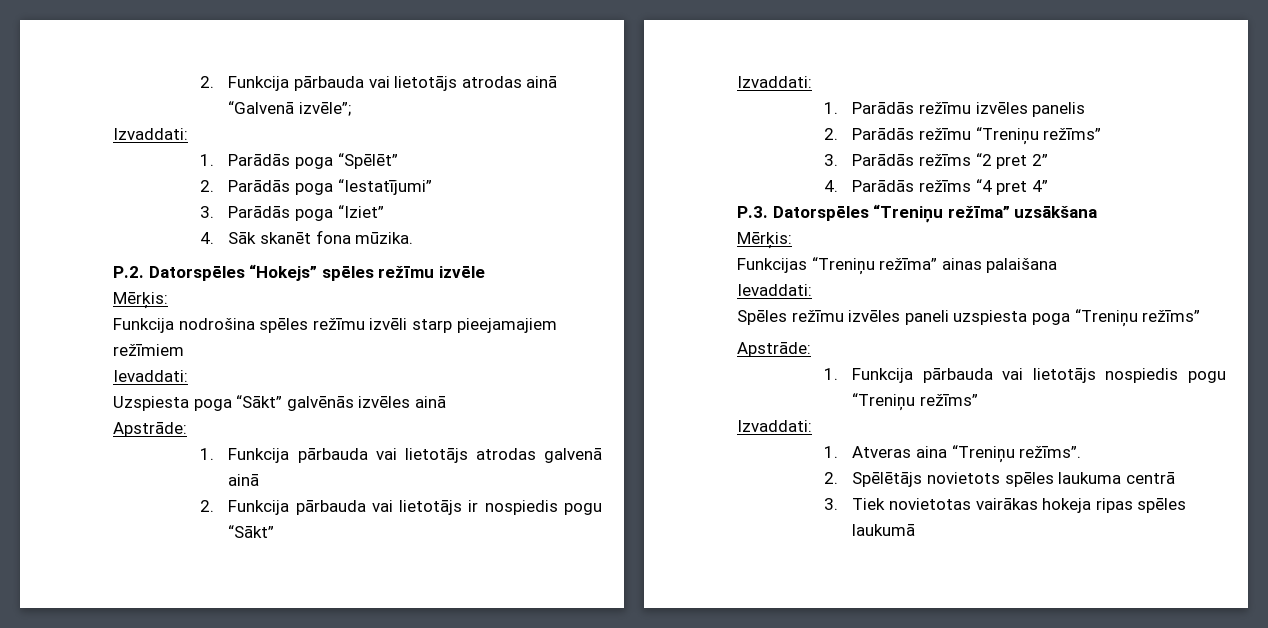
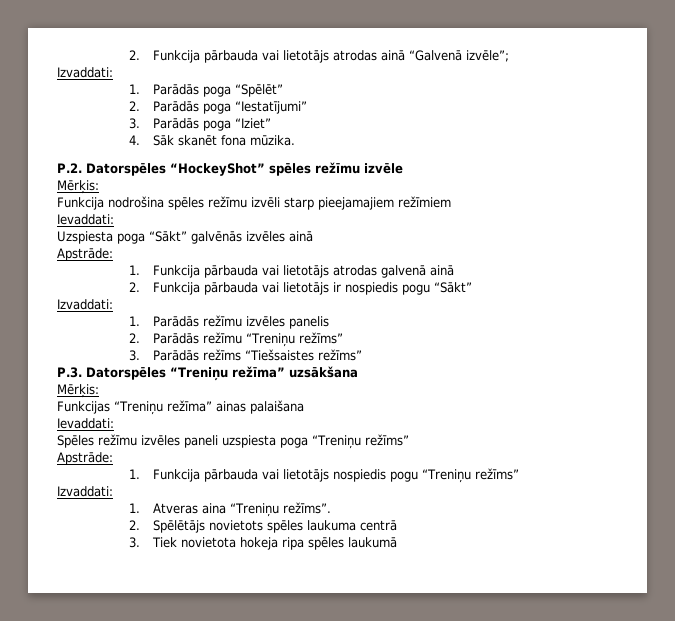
[249,264,318,281] “Hokejs” -> [169,163,265,176] “HockeyShot”
[975,153,1048,169] [823,179,1048,195] “2 pret 2” // 4. Parādās režīms “4 pret 4” -> [245,349,363,361] “Tiešsaistes režīms”
[888,498,1133,513] novietotas vairākas hokeja ripas -> [181,537,305,550] novietota hokeja ripa

